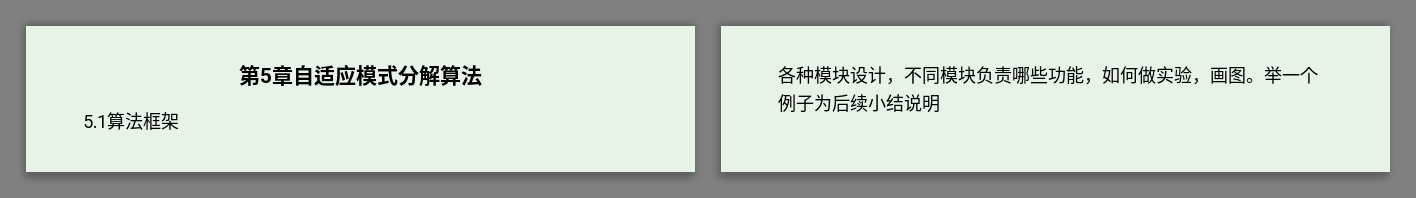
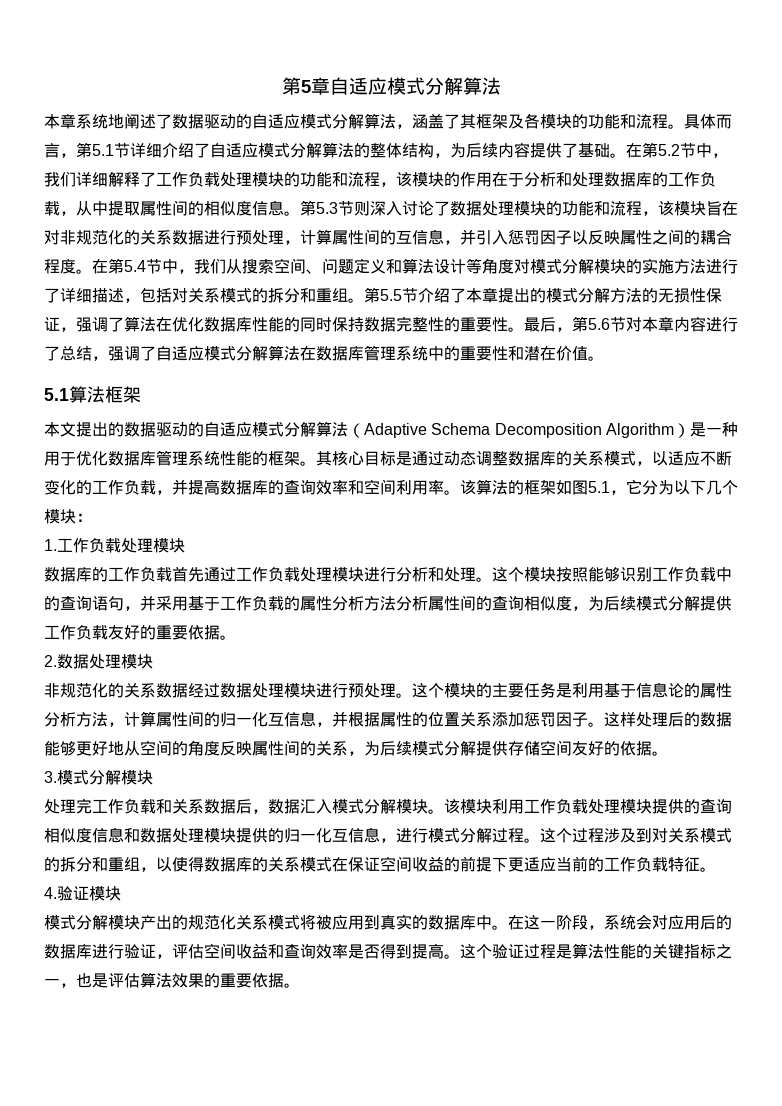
[83,112,179,130] [778,66,1318,85] [778,94,940,113] 5.1算法框架 // 各种模块设计，不同模块负责哪些功能，如何做实验，画图。举一个例子为后续小结说明 -> [44,113,732,129] [44,142,728,158] [44,172,716,187] [44,200,738,216] [44,229,732,245] [44,258,738,274] [44,287,722,303] [44,316,738,332] [44,345,604,361] [44,386,141,403] [44,421,738,438] [44,450,732,466] [44,479,738,495] [44,509,92,524] [44,538,185,553] [44,567,732,582] [44,595,732,611] [44,625,236,640] [44,654,153,669] [44,682,732,698] [44,711,732,727] [44,740,668,756] [44,770,153,785] [44,798,732,814] [44,827,732,843] [44,856,716,872] [44,886,121,901] [44,914,732,930] [44,943,732,959] [44,972,300,988] 本章系统地阐述了数据驱动的自适应模式分解算法，涵盖了其框架及各模块的功能和流程。具体而言，第5.1节详细介绍了自适应模式分解算法的整体结构，为后续内容提供了基础。在第5.2节中，我们详细解释了工作负载处理模块的功能和流程，该模块的作用在于分析和处理数据库的工作负载，从中提取属性间的相似度信息。第5.3节则深入讨论了数据处理模块的功能和流程，该模块旨在对非规范化的关系数据进行预处理，计算属性间的互信息，并引入惩罚因子以反映属性之间的耦合程度。在第5.4节中，我们从搜索空间、问题定义和算法设计等角度对模式分解模块的实施方法进行了详细描述，包括对关系模式的拆分和重组。第5.5节介绍了本章提出的模式分解方法的无损性保证，强调了算法在优化数据库性能的同时保持数据完整性的重要性。最后，第5.6节对本章内容进行了总结，强调了自适应模式分解算法在数据库管理系统中的重要性和潜在价值。 // 5.1算法框架 // 本文提出的数据驱动的自适应模式分解算法（Adaptive Schema Decomposition Algorithm）是一种用于优化数据库管理系统性能的框架。其核心目标是通过动态调整数据库的关系模式，以适应不断变化的工作负载，并提高数据库的查询效率和空间利用率。该算法的框架如图5.1，它分为以下几个模块： // 1.工作负载处理模块 // 数据库的工作负载首先通过工作负载处理模块进行分析和处理。这个模块按照能够识别工作负载中的查询语句，并采用基于工作负载的属性分析方法分析属性间的查询相似度，为后续模式分解提供工作负载友好的重要依据。 // 2.数据处理模块 // 非规范化的关系数据经过数据处理模块进行预处理。这个模块的主要任务是利用基于信息论的属性分析方法，计算属性间的归一化互信息，并根据属性的位置关系添加惩罚因子。这样处理后的数据能够更好地从空间的角度反映属性间的关系，为后续模式分解提供存储空间友好的依据。 // 3.模式分解模块 // 处理完工作负载和关系数据后，数据汇入模式分解模块。该模块利用工作负载处理模块提供的查询相似度信息和数据处理模块提供的归一化互信息，进行模式分解过程。这个过程涉及到对关系模式的拆分和重组，以使得数据库的关系模式在保证空间收益的前提下更适应当前的工作负载特征。 // 4.验证模块 // 模式分解模块产出的规范化关系模式将被应用到真实的数据库中。在这一阶段，系统会对应用后的数据库进行验证，评估空间收益和查询效率是否得到提高。这个验证过程是算法性能的关键指标之一，也是评估算法效果的重要依据。

